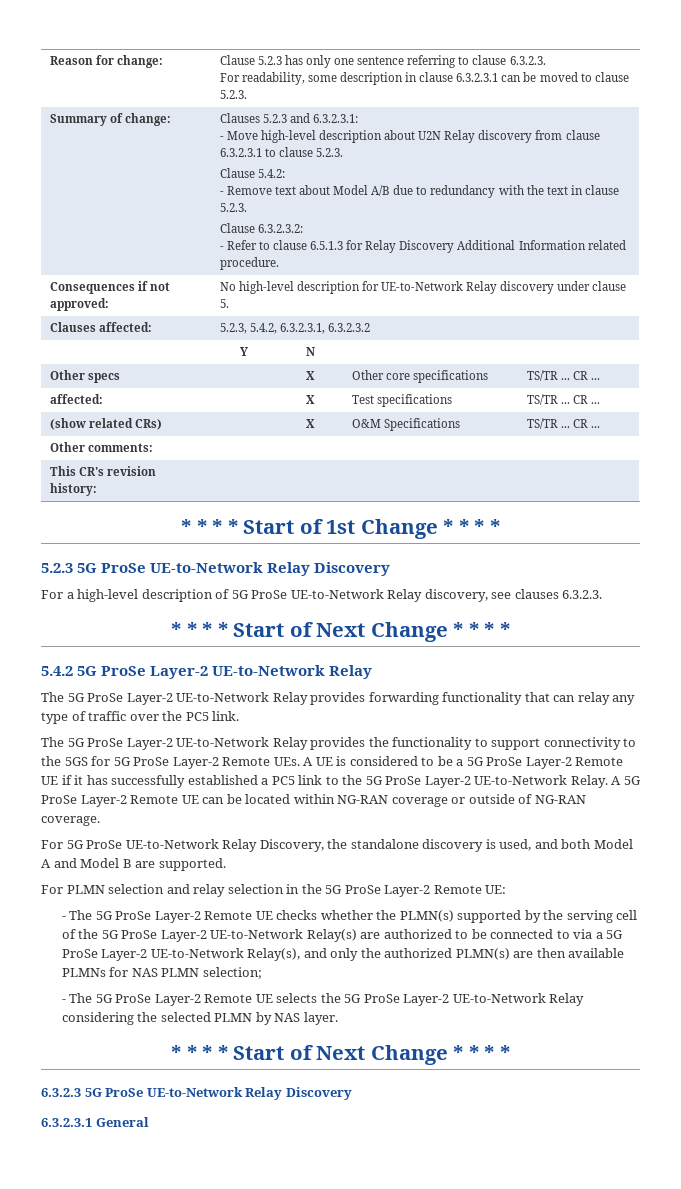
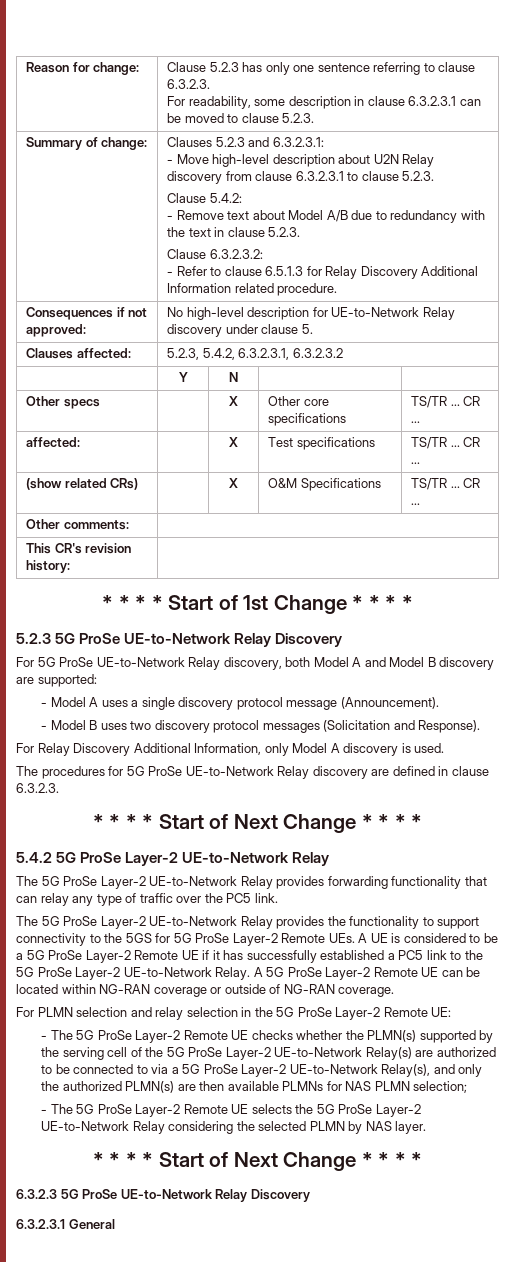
[66,589,230,602] a high-level description of -> (34, 662) none
[491,589,559,599] see clauses -> [285,657,495,670] [16,674,97,687] [41,697,439,710] [41,720,481,733] [16,743,445,756] [16,766,489,779] both Model A and Model B discovery are supported: // - Model A uses a single discovery protocol message (Announcement). // - Model B uses two discovery protocol messages (Solicitation and Response). // For Relay Discovery Additional Information, only Model A discovery is used. // The procedures for 5G ProSe UE-to-Network Relay discovery are defined in clause
[41,839,633,852] [41,858,226,871] // For 5G ProSe UE-to-Network Relay Discovery, the standalone discovery is used, and both Model A and Model B are supported. -> (395, 992) none

